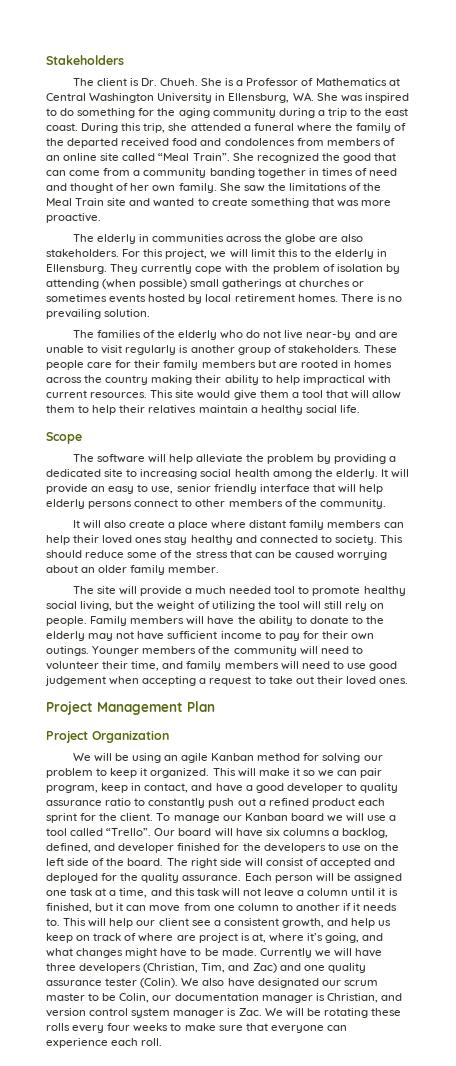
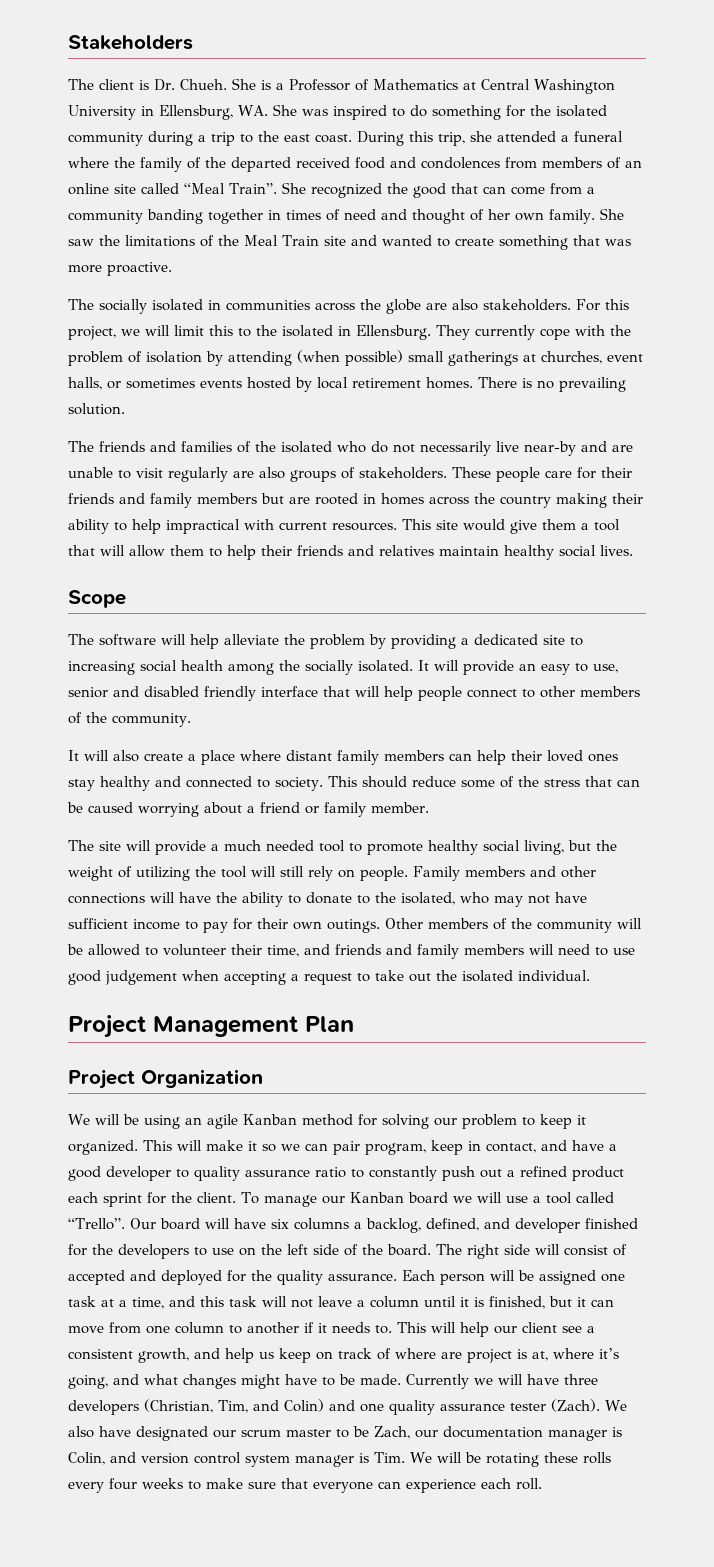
[178,108,210,118] aging -> [555,105,607,117] isolated
[96,234,136,244] elderly -> [99,299,203,314] socially isolated
[335,249,375,259] elderly -> [282,325,333,337] isolated
[298,279,350,287] churches -> [541,351,643,364] [68,377,102,390] churches, event halls,
(94, 334) none -> [99,441,176,452] friends and
[177,330,217,340] elderly -> [281,441,332,453] isolated
(282, 334) none -> [420,441,491,456] necessarily
[179,345,271,355] is another group -> [233,467,336,482] are also groups
(161, 364) none -> [68,493,145,504] friends and
(146, 409) none -> [297,545,374,556] friends and
[250,405,360,415] a healthy social life. -> [504,545,633,560] healthy social lives.
[335,469,378,479] elderly. -> [305,660,413,675] socially isolated.
(211, 488) none -> [113,686,199,697] and disabled
[46,499,133,509] elderly persons -> [418,686,462,701] people
[81,565,128,573] an older -> [247,802,319,814] a friend or
(185, 620) none -> [530,866,596,878] [68,893,145,904] and other connections
[46,631,85,641] elderly -> [401,892,489,905] isolated, who
[92,646,140,656] Younger -> [385,918,423,929] Other
[320,646,349,654] need -> [67,944,140,956] be allowed
(184, 665) none -> [335,944,412,955] friends and
[316,676,409,685] their loved ones. -> [436,970,590,982] the isolated individual.
[252,963,277,973] Zac) -> [284,1399,324,1412] Colin)
[140,978,179,988] (Colin). -> [551,1399,600,1412] (Zach).
[119,993,150,1003] Colin, -> [374,1426,410,1439] Zach,
[326,993,378,1003] Christian, -> [68,1452,105,1465] Colin,
[238,1008,262,1016] Zac. -> [374,1452,405,1463] Tim.

